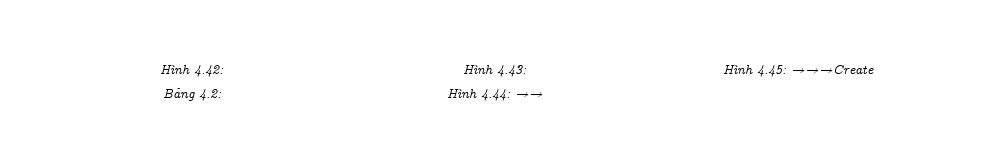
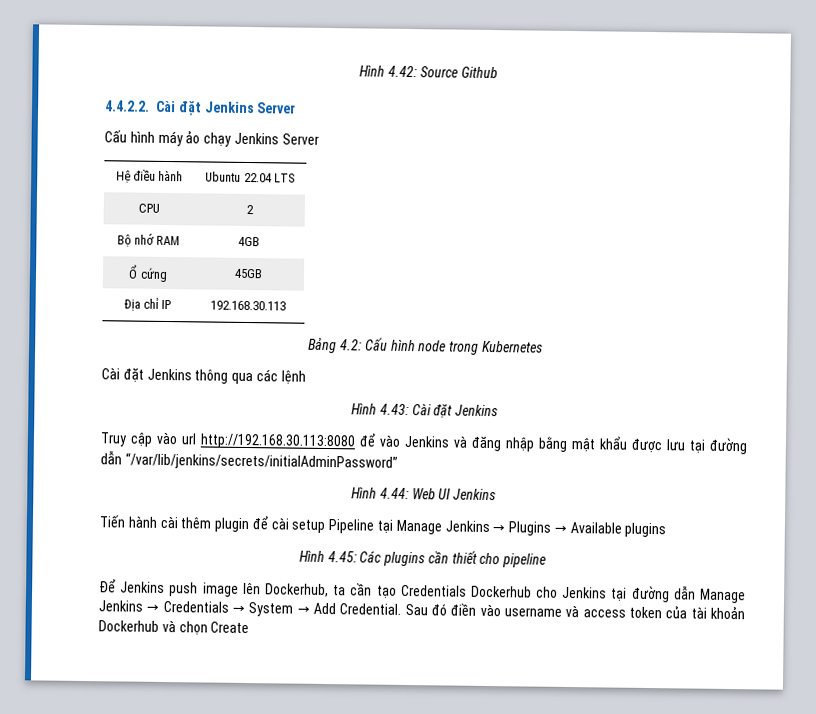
[162,88,222,101] [463,64,527,77] [446,88,543,101] [722,64,874,77] // Bảng 4.2: // Hình 4.43: // Hình 4.44: →→ // Hình 4.45: →→→Create -> [419,66,498,79] [105,100,297,116] [104,129,319,147] [115,169,184,183] [205,171,295,183] [137,203,160,213] [245,204,254,215] [116,233,181,247] [238,236,260,247] [128,264,168,283] [234,268,263,279] [123,297,172,311] [210,300,286,311] [308,337,543,355] [101,367,306,385] [350,403,499,419] [100,431,748,455] [100,450,398,471] [350,487,497,501] [99,514,667,538] [298,550,547,568] [99,579,746,604] [98,600,745,620] [98,619,250,636] Source Github // 4.4.2.2. Cài đặt Jenkins Server // Cấu hình máy ảo chạy Jenkins Server // Hệ điều hành | Ubuntu 22.04 LTS // CPU | 2 // Bộ nhớ RAM | 4GB // Ổ cứng | 45GB // Địa chỉ IP | 192.168.30.113 // Bảng 4.2: Cấu hình node trong Kubernetes // Cài đặt Jenkins thông qua các lệnh // Hình 4.43: Cài đặt Jenkins // Truy cập vào url http://192.168.30.113:8080 để vào Jenkins và đăng nhập bằng mật khẩu được lưu tại đường dẫn “/var/lib/jenkins/secrets/initialAdminPassword” // Hình 4.44: Web UI Jenkins // Tiến hành cài thêm plugin để cài setup Pipeline tại Manage Jenkins → Plugins → Available plugins // Hình 4.45: Các plugins cần thiết cho pipeline // Để Jenkins push image lên Dockerhub, ta cần tạo Credentials Dockerhub cho Jenkins tại đường dẫn Manage Jenkins → Credentials → System → Add Credential. Sau đó điền vào username và access token của tài khoản Dockerhub và chọn Create

